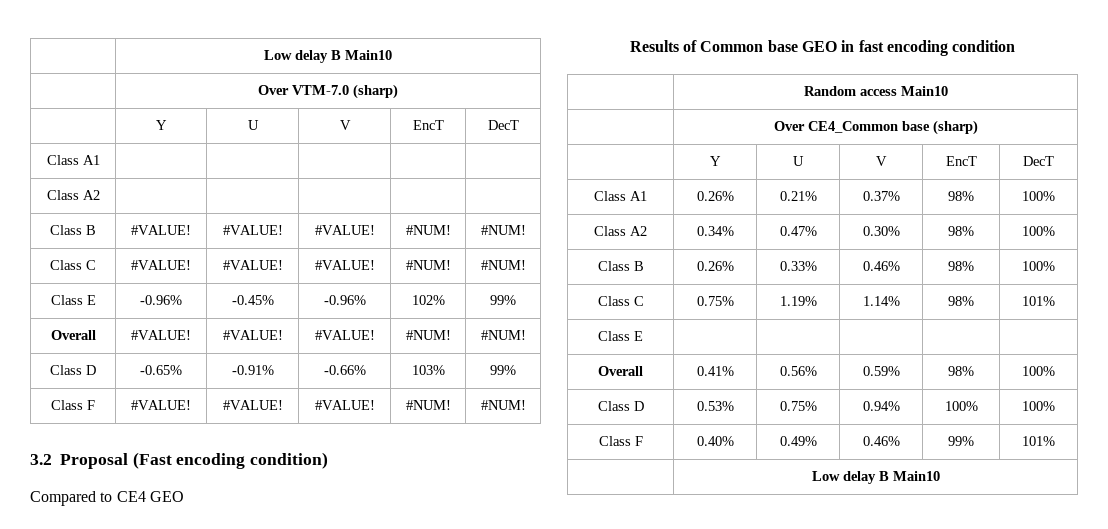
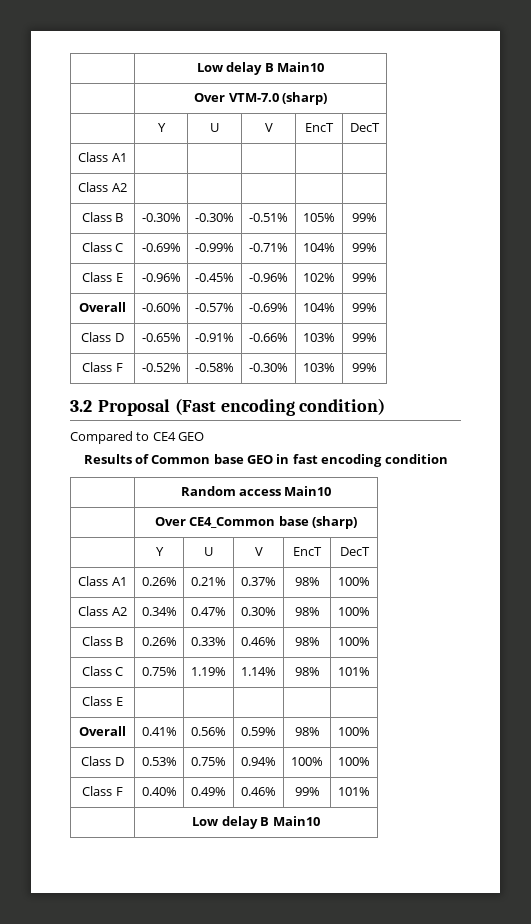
[131,225,191,235] [222,225,283,235] [314,225,375,235] [405,225,451,235] [480,225,526,235] [50,260,96,270] [131,260,191,270] [222,260,283,270] [314,260,375,270] [405,260,451,270] [480,260,526,270] #VALUE! | #VALUE! | #VALUE! | #NUM! | #NUM! // Class C | #VALUE! | #VALUE! | #VALUE! | #NUM! | #NUM! -> [141,213,181,222] [195,213,234,222] [249,213,288,222] [303,213,335,222] [352,213,377,222] [81,242,124,252] [141,243,181,252] [195,243,234,252] [249,243,288,252] [303,243,335,252] [352,243,377,252] -0.30% | -0.30% | -0.51% | 105% | 99% // Class C | -0.69% | -0.99% | -0.71% | 104% | 99%
[131,330,191,340] [222,330,283,340] [314,330,375,340] [405,330,451,340] [480,330,526,340] #VALUE! | #VALUE! | #VALUE! | #NUM! | #NUM! -> [141,303,181,312] [195,303,234,312] [249,303,288,312] [303,303,335,312] [352,303,377,312] -0.60% | -0.57% | -0.69% | 104% | 99%
[131,400,191,410] [222,400,283,410] [314,400,375,410] [405,400,451,410] [480,400,526,410] #VALUE! | #VALUE! | #VALUE! | #NUM! | #NUM! -> [141,363,181,372] [195,363,234,372] [249,363,288,372] [303,363,335,372] [352,363,377,372] -0.52% | -0.58% | -0.30% | 103% | 99%

